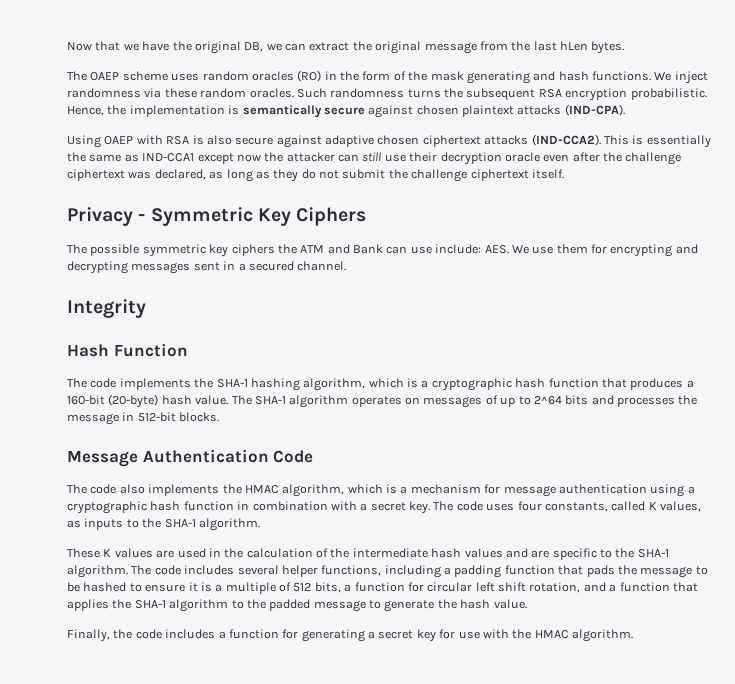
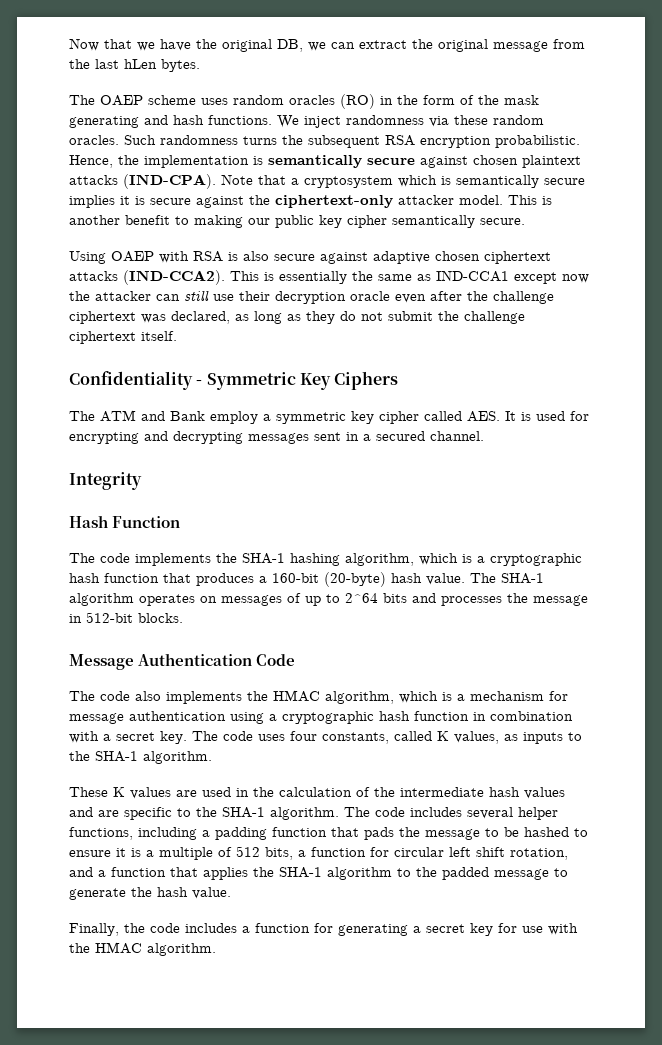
(625, 110) none -> [221,174,585,188] [69,195,552,208] [69,215,525,228] Note that a cryptosystem which is semantically secure implies it is secure against the ciphertext-only attacker model. This is another benefit to making our public key cipher semantically secure.
[67,207,133,226] Privacy -> [69,371,193,390] Confidentiality
[90,244,588,257] possible symmetric key ciphers the ATM and Bank can use include: AES. We use them -> [100,410,565,424] ATM and Bank employ a symmetric key cipher called AES. It is used

